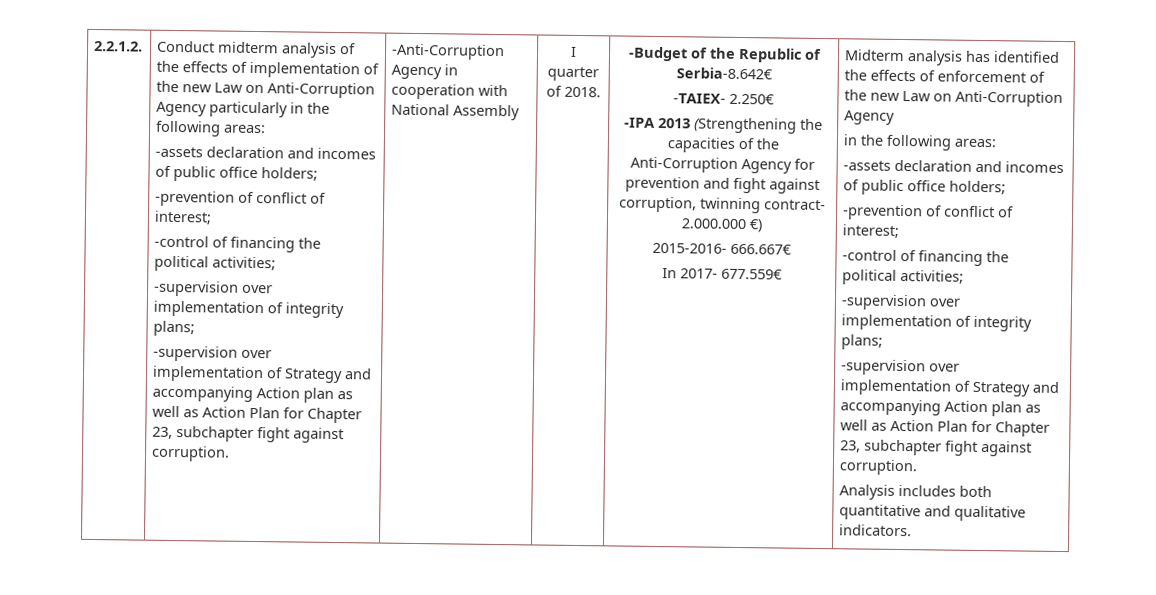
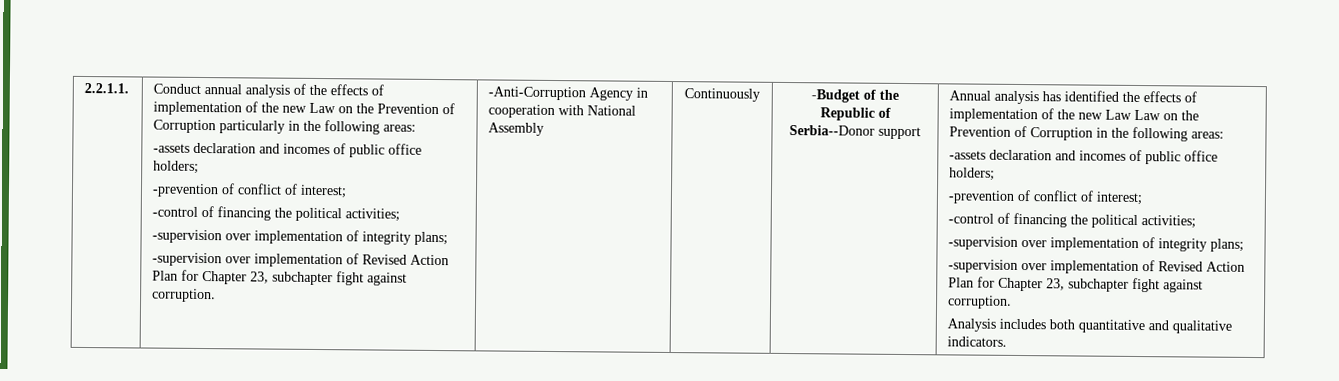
[94,40,144,52] 2.2.1.2. -> [84,82,130,94] 2.2.1.1.
[218,41,280,54] midterm -> [204,84,243,95] annual
[267,82,376,99] [156,101,208,117] Anti-Corruption Agency -> [356,103,456,115] [153,119,217,134] the Prevention of Corruption
[284,368,373,384] [152,385,354,403] [152,405,200,418] Strategy and accompanying Action plan as well as -> [362,254,408,265] Revised
[570,46,577,57] [547,66,599,82] [545,85,601,98] I quarter of 2018. -> [684,88,760,102] Continuously
[675,67,773,80] [673,93,775,105] [624,117,823,134] [666,137,779,153] [630,156,815,174] [625,176,820,194] [619,196,826,214] [681,218,762,233] [652,242,792,255] [661,268,783,280] [844,49,906,62] Serbia-8.642€ // -TAIEX- 2.250€ // -IPA 2013 (Strengthening the capacities of the Anti-Corruption Agency for prevention and fight against corruption, twinning contract- 2.000.000 €) // 2015-2016- 666.667€ // In 2017- 677.559€ | Midterm -> [789,125,921,140] [949,90,992,101] Serbia--Donor support | Annual
[937,70,1046,83] [844,89,1064,108] [844,110,896,125] enforcement of the new Law on Anti-Corruption Agency // -> [949,108,1200,123] [949,125,1094,141] implementation of the new Law Law on the Prevention of Corruption
[972,381,1060,397] [840,399,1042,417] [840,419,888,431] Strategy and accompanying Action plan as well as -> [1158,261,1204,272] Revised

